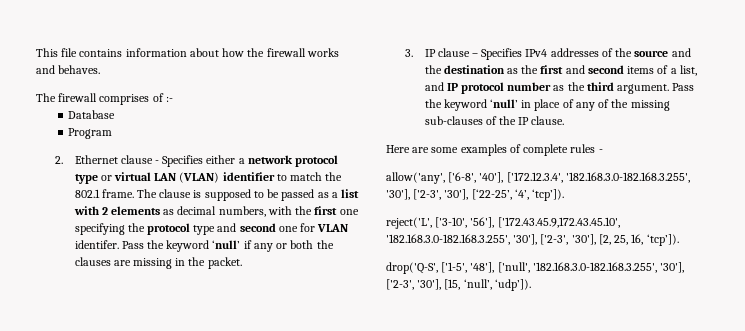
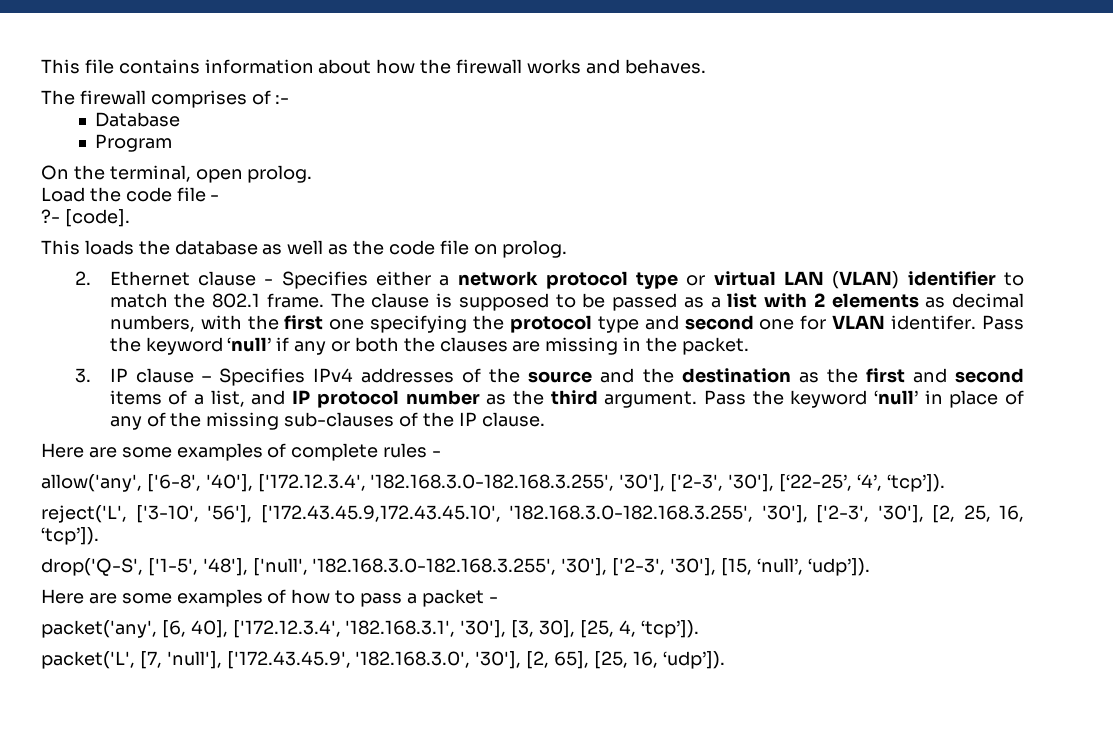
(113, 133) none -> [41,165,313,183] [41,187,220,202] [41,209,130,227] [41,240,568,258] // On the terminal, open prolog. // Load the code file - // ?- [code]. // This loads the database as well as the code file on prolog.
(531, 285) none -> [41,589,498,607] [41,620,699,638] [41,651,725,669] // Here are some examples of how to pass a packet - // packet('any', [6, 40], ['172.12.3.4', '182.168.3.1', '30'], [3, 30], [25, 4, ‘tcp’]). // packet('L', [7, 'null'], ['172.43.45.9', '182.168.3.0', '30'], [2, 65], [25, 16, ‘udp’]).

